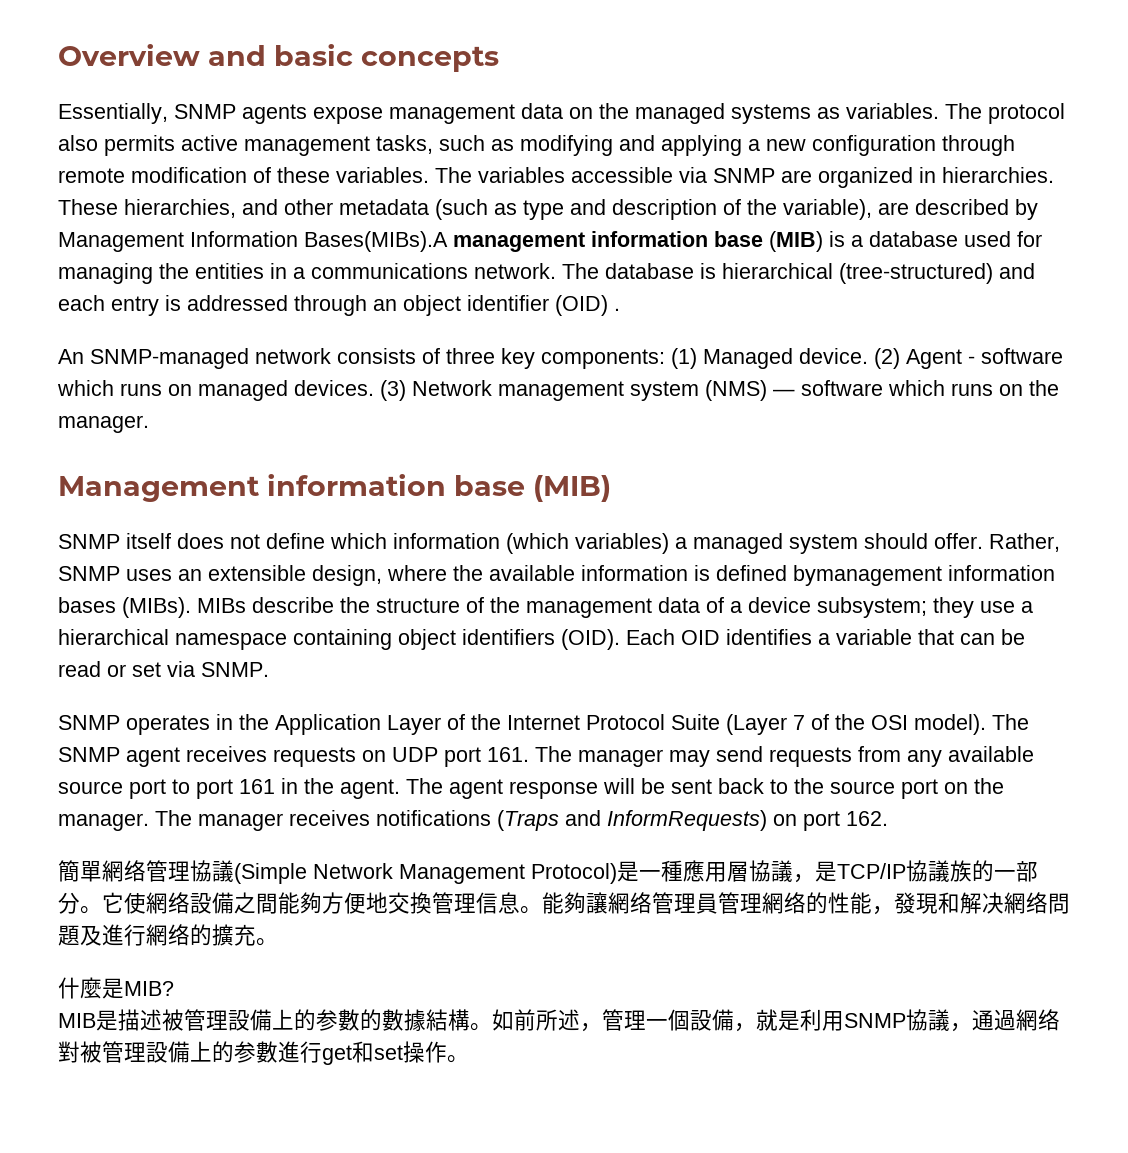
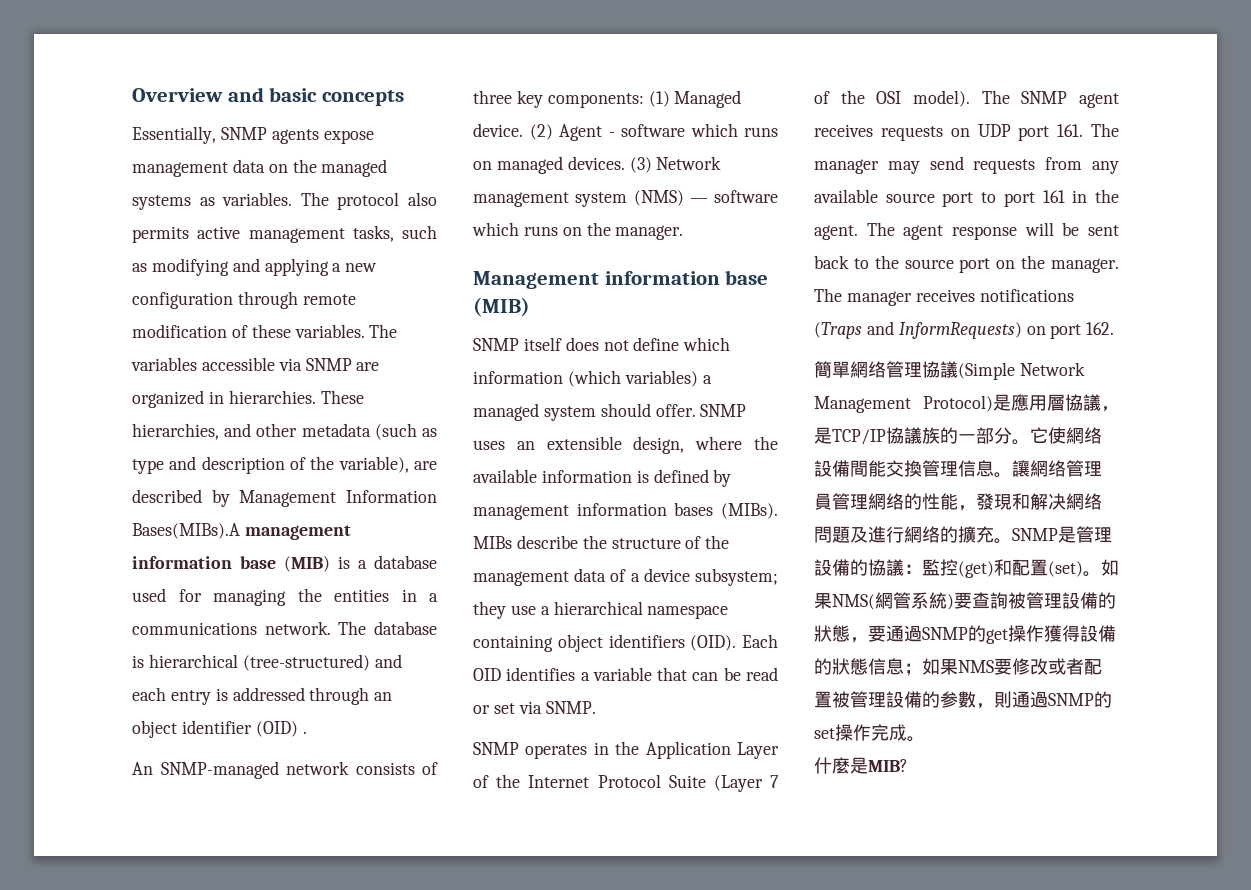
[989,533,1060,552] Rather, -> (696, 410) none
[793,565,942,586] bymanagement -> [713,469,732,487] [473,505,569,520] by management
[639,860,683,882] 一種 -> (1011, 402) none
[234,892,388,914] 之間能夠方便地 -> [850,460,886,477] 間能
[542,892,586,914] 能夠 -> (1012, 475) none
[58,977,174,999] [58,1009,1060,1032] [58,1041,469,1065] // 什麼是MIB? // MIB是描述被管理設備上的参數的數據結構。如前所述，管理一個設備，就是利用SNMP協議，通過網络對被管理設備上的参數進行get和set操作。 -> [1012,526,1112,543] [814,559,1119,578] [814,592,1116,610] [814,625,1116,644] [814,658,1102,676] [814,691,1112,709] [814,724,925,742] [814,757,908,774] SNMP是管理設備的協議：監控(get)和配置(set)。如果NMS(網管系統)要查詢被管理設備的狀態，要通過SNMP的get操作獲得設備的狀態信息；如果NMS要修改或者配置被管理設備的参數，則通過SNMP的set操作完成。 // 什麼是MIB?

